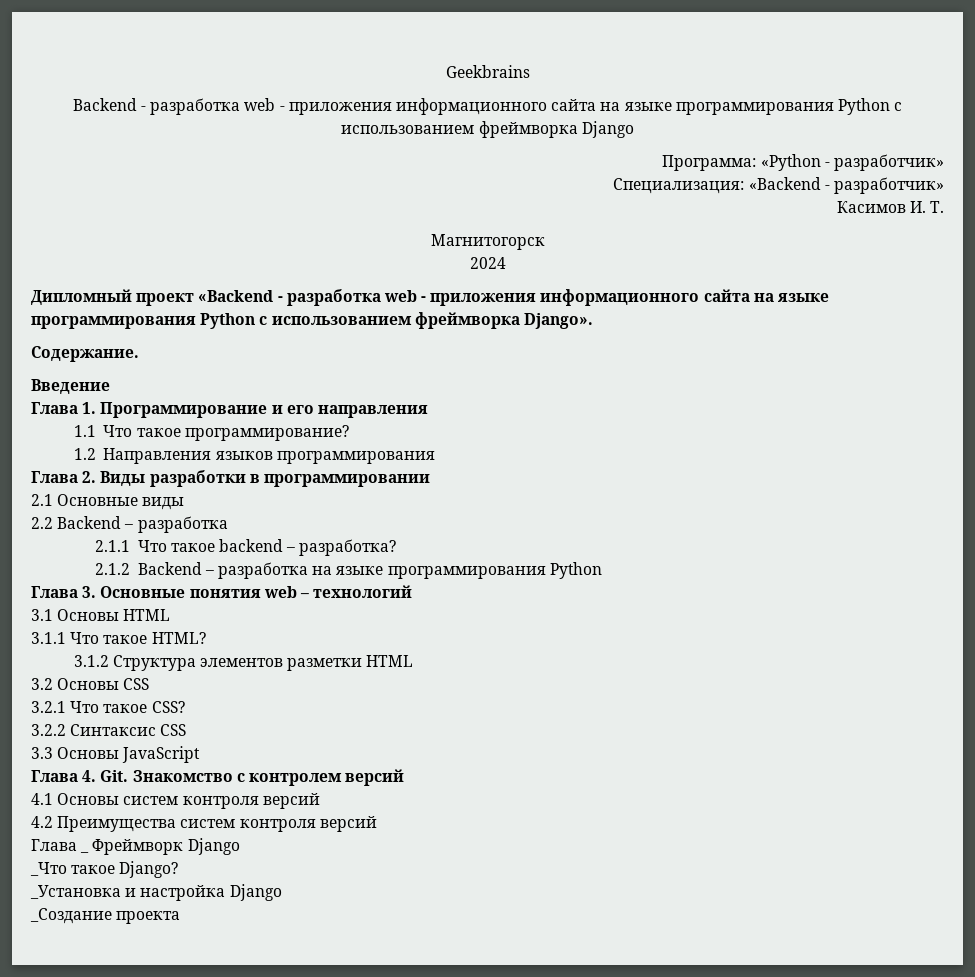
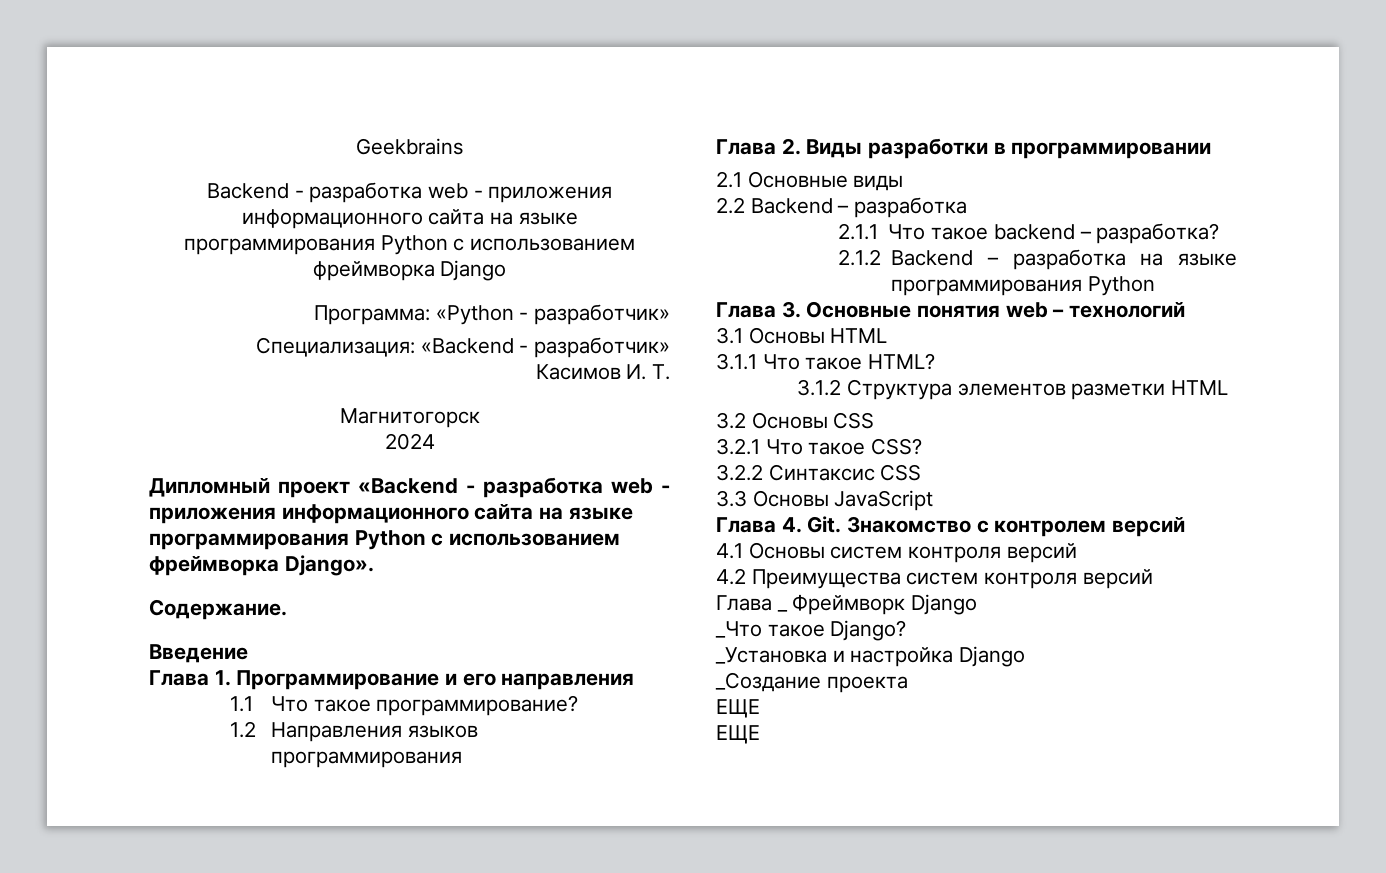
(181, 917) none -> [716,699,760,718] [716,725,760,744] // ЕЩЕ // ЕЩЕ

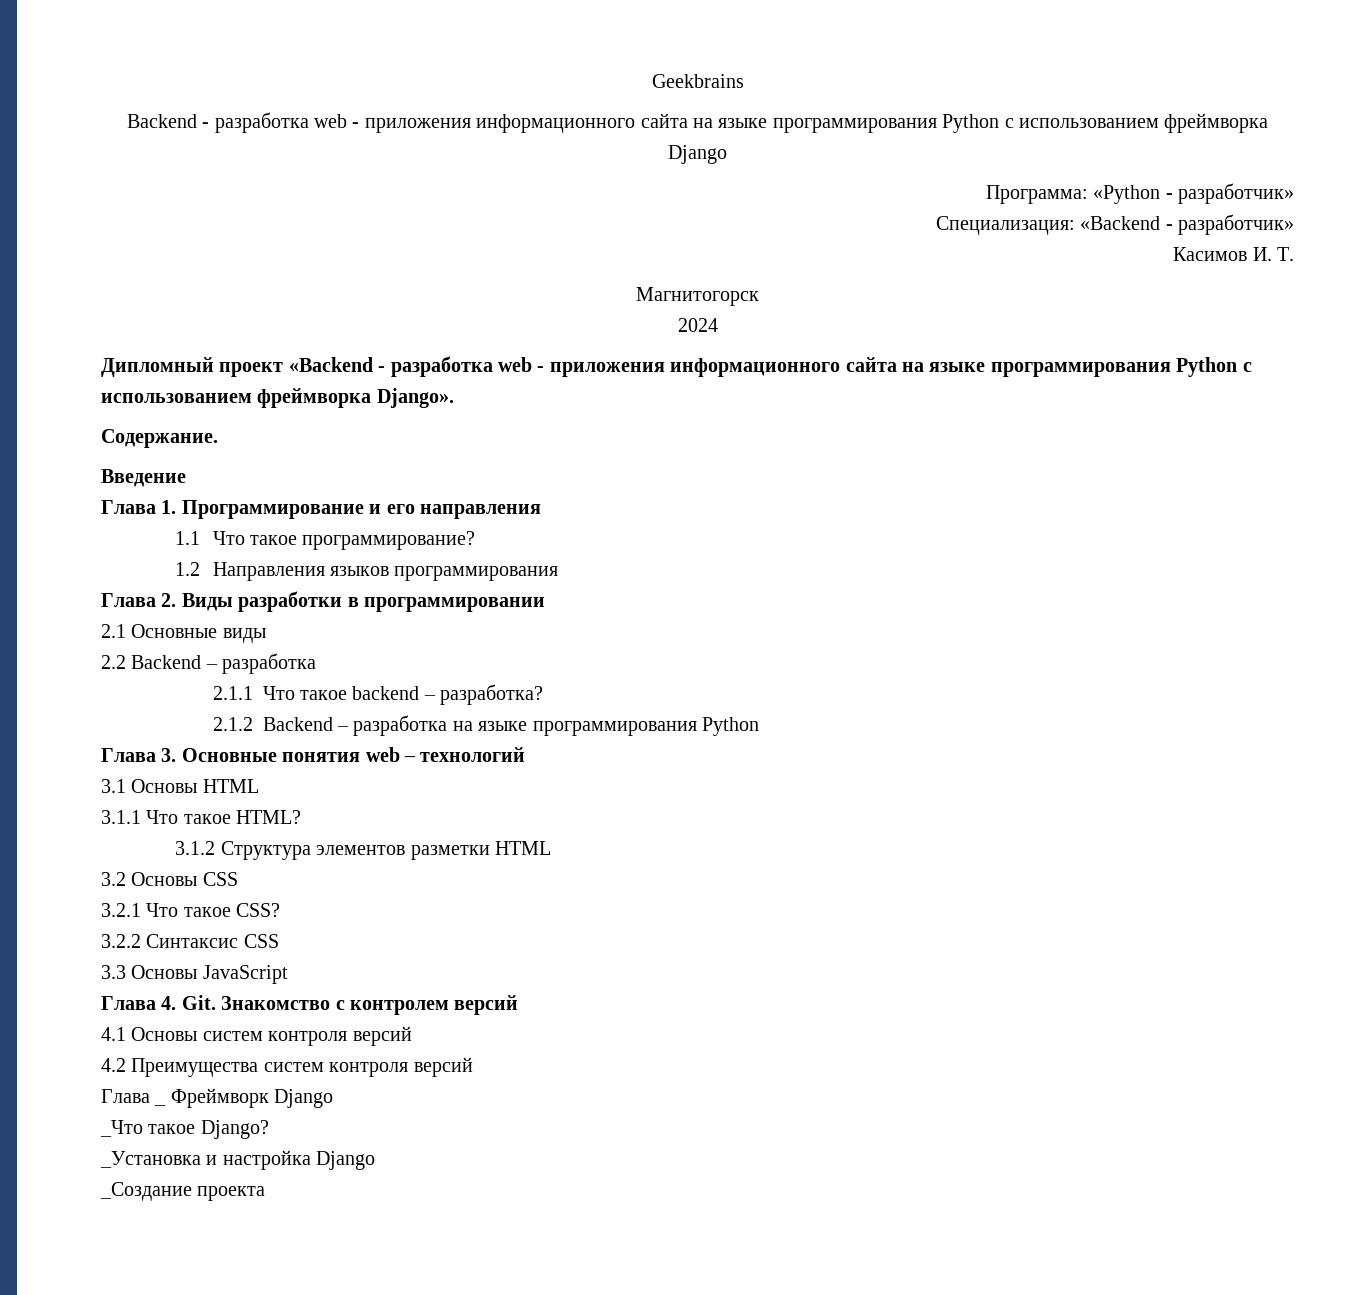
[716,699,760,718] [716,725,760,744] // ЕЩЕ // ЕЩЕ -> (266, 1193) none

